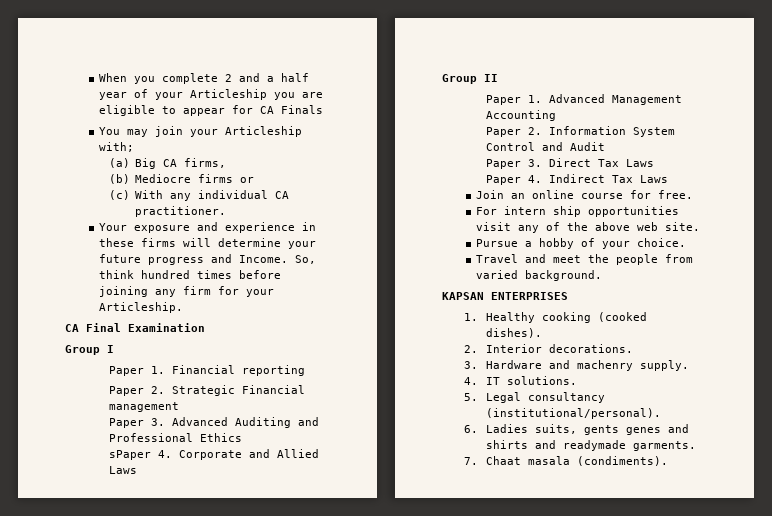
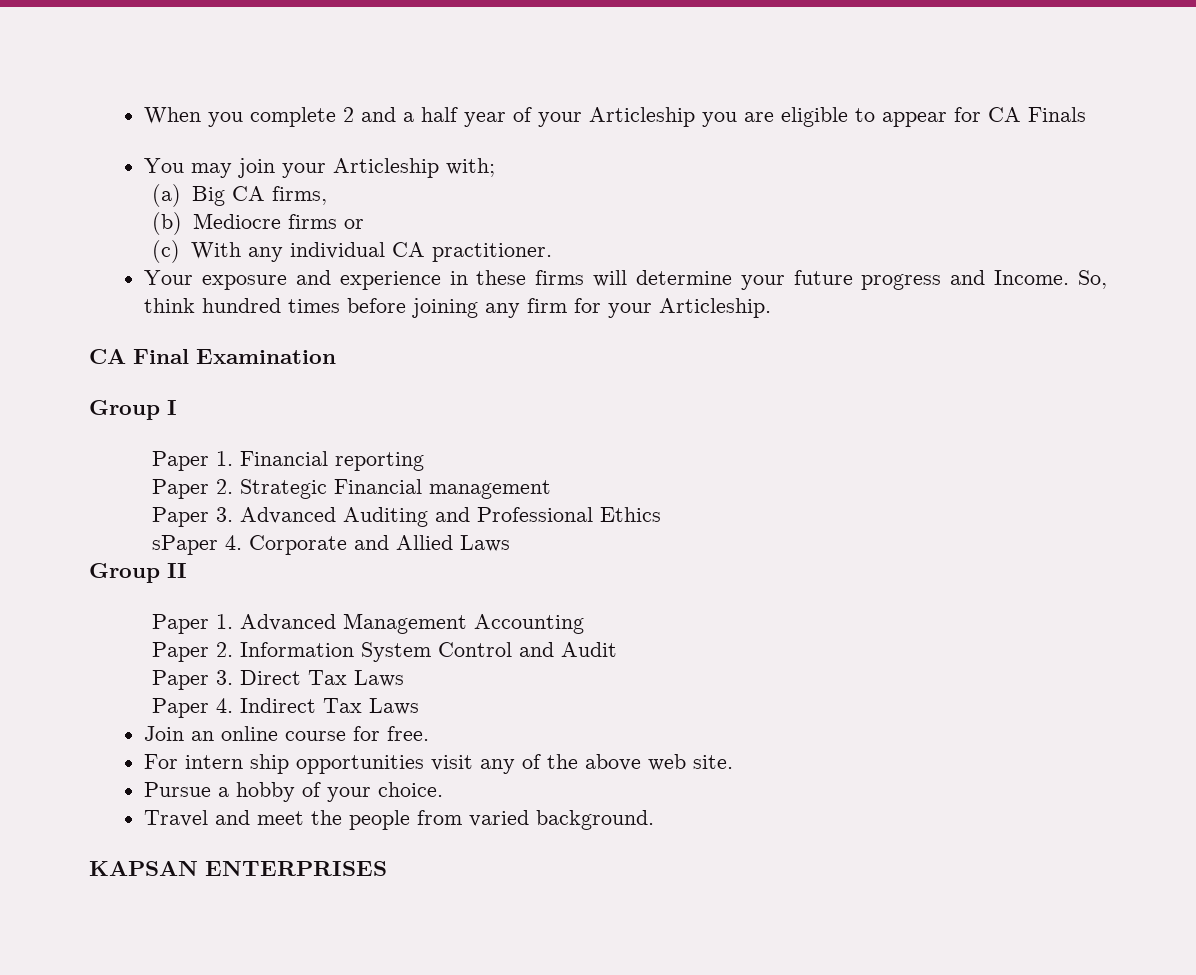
[463,312,647,323] [485,328,542,338] [463,344,633,353] [463,360,689,371] [463,376,577,385] [463,392,605,403] [485,408,661,419] [463,424,689,435] [485,440,696,451] [463,456,668,466] // 1. Healthy cooking (cooked dishes). // 2. Interior decorations. // 3. Hardware and machenry supply. // 4. IT solutions. // 5. Legal consultancy (institutional/personal). // 6. Ladies suits, gents genes and shirts and readymade garments. // 7. Chaat masala (condiments). -> (387, 868) none

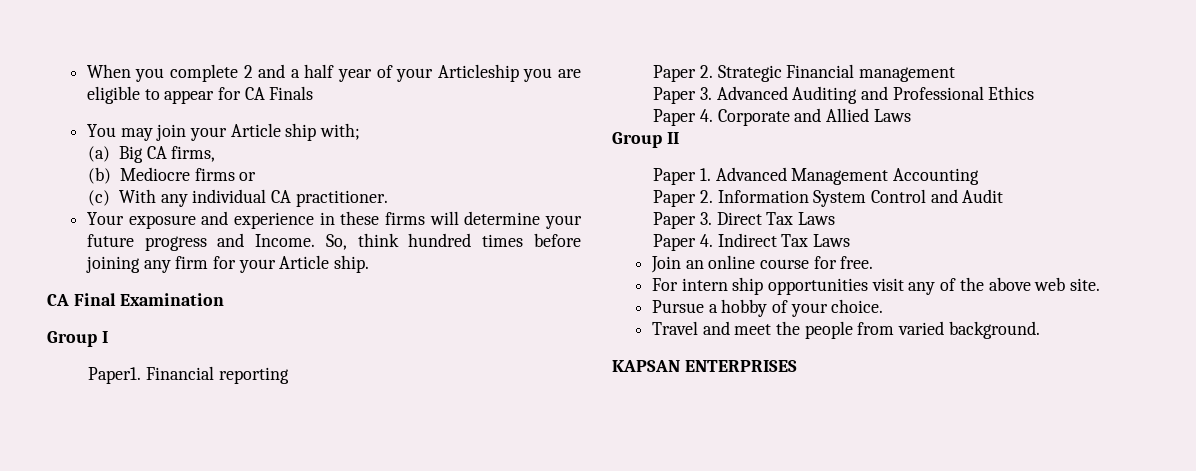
[333,158,440,178] Articleship -> [230,123,317,141] Article ship
[659,298,772,318] Articleship. -> [279,255,370,273] Article ship.
[152,451,234,471] Paper 1. -> [88,367,142,384] Paper1.
[152,535,219,555] sPaper -> [653,109,697,126] Paper

